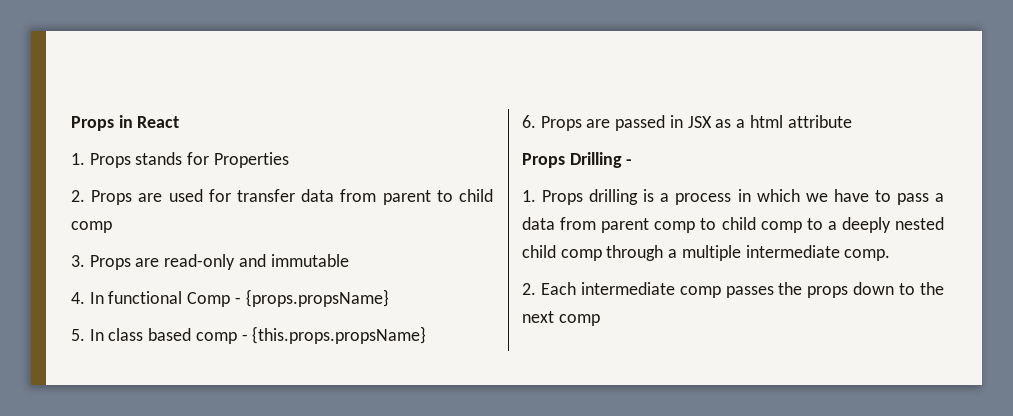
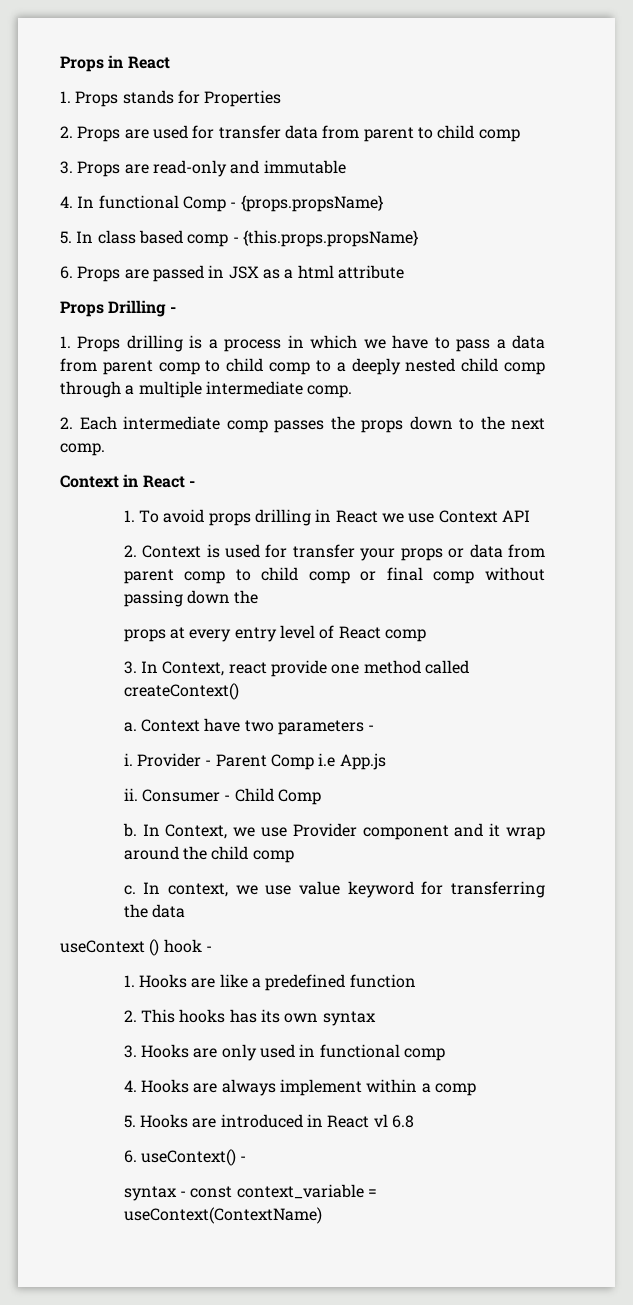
[558,314,600,326] comp -> [60,443,105,456] [60,474,195,488] [123,509,531,526] [123,544,545,561] [123,567,545,584] [123,590,259,607] [123,625,427,642] [123,660,470,677] [123,683,239,700] [123,718,375,735] [123,753,386,770] [123,788,322,805] [122,823,545,840] [123,846,294,863] [123,881,545,898] [123,904,186,918] [60,939,212,956] [123,974,416,991] [123,1009,376,1026] [123,1044,446,1061] [123,1079,477,1096] [123,1114,415,1128] [123,1149,247,1166] [123,1184,378,1201] [123,1207,322,1224] comp. // Context in React - // 1. To avoid props drilling in React we use Context API // 2. Context is used for transfer your props or data from parent comp to child comp or final comp without passing down the // props at every entry level of React comp // 3. In Context, react provide one method called createContext() // a. Context have two parameters - // i. Provider - Parent Comp i.e App.js // ii. Consumer - Child Comp // b. In Context, we use Provider component and it wrap around the child comp // c. In context, we use value keyword for transferring the data // useContext () hook - // 1. Hooks are like a predefined function // 2. This hooks has its own syntax // 3. Hooks are only used in functional comp // 4. Hooks are always implement within a comp // 5. Hooks are introduced in React vl 6.8 // 6. useContext() - // syntax - const context_variable = useContext(ContextName)

